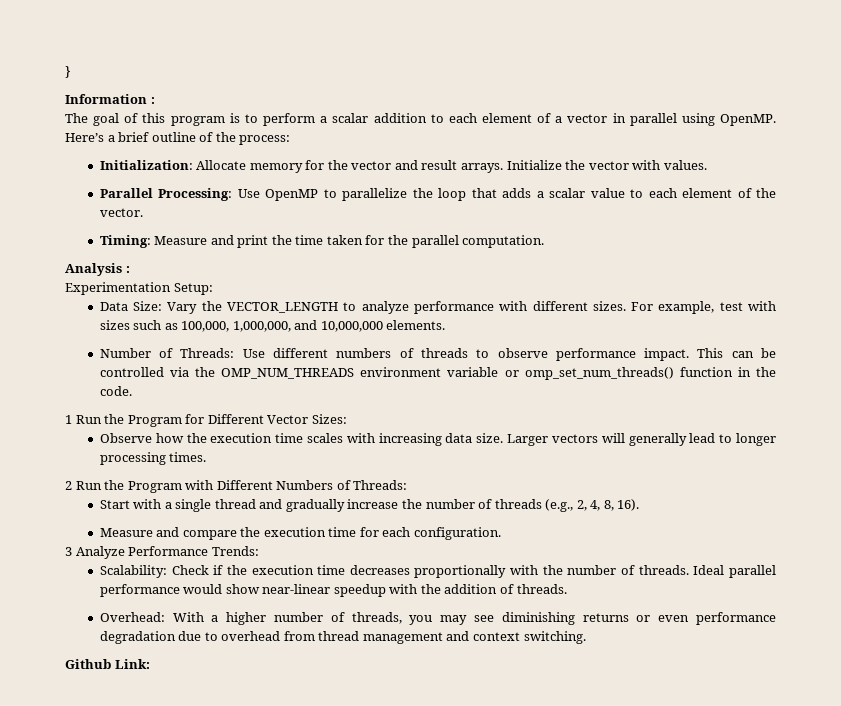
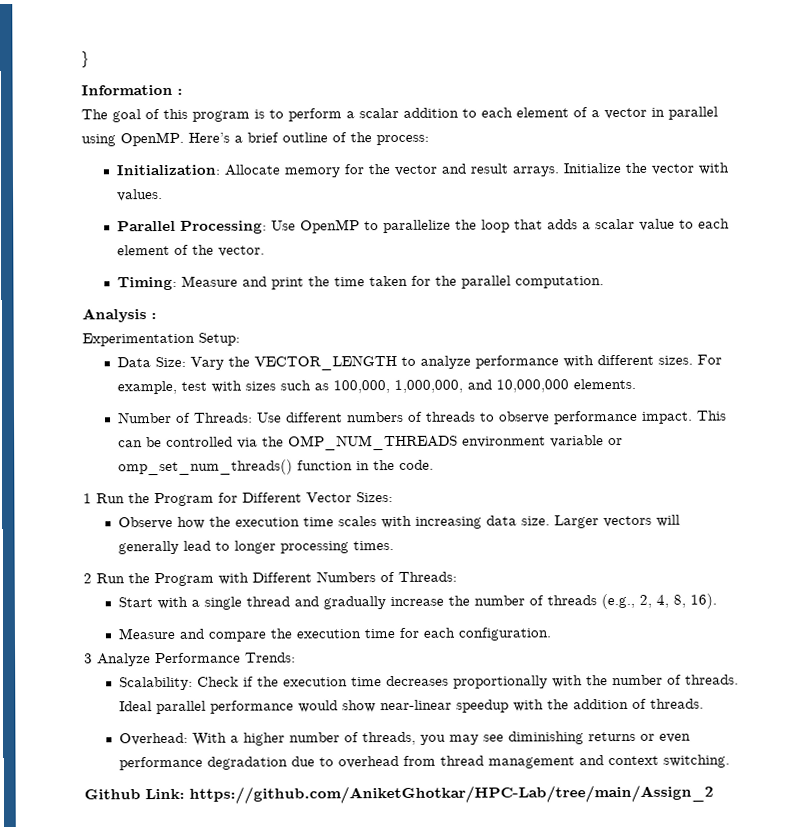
(150, 664) none -> [189,784,714,804] https://github.com/AniketGhotkar/HPC-Lab/tree/main/Assign_2

